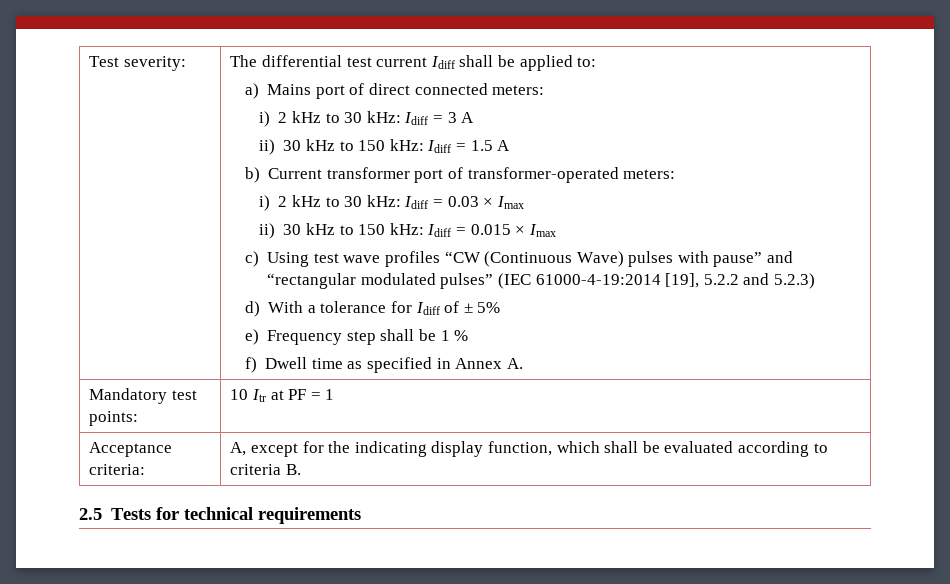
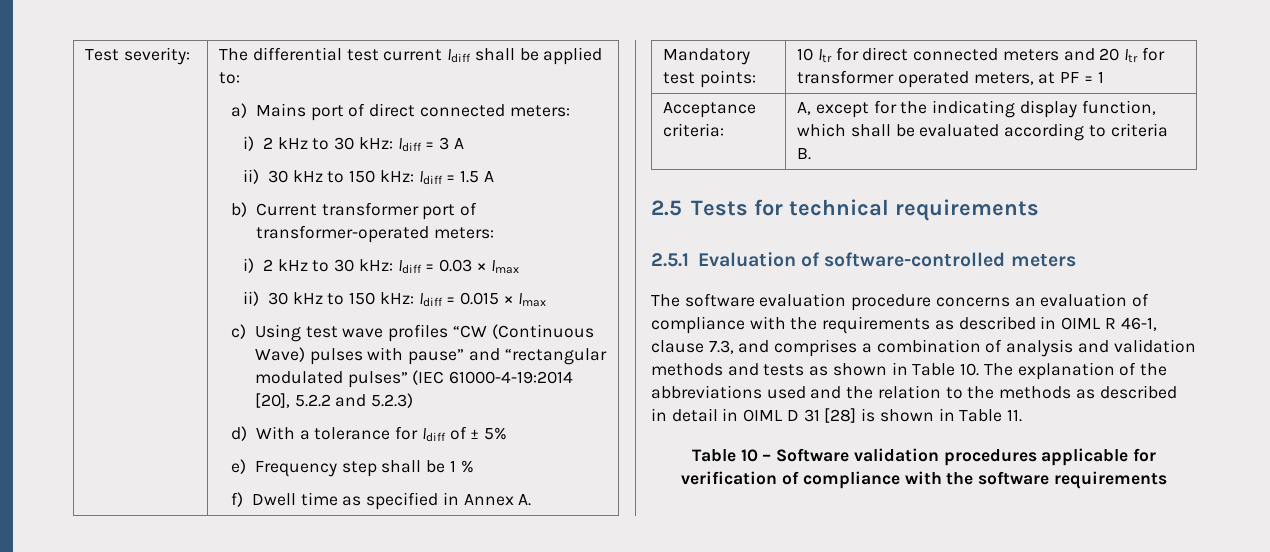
[665,273,700,288] [19], -> [255,393,291,408] [20],
(267, 395) none -> [835,47,1165,63] [797,70,1034,88] for direct connected meters and 20 Itr for transformer operated meters,
(361, 515) none -> [651,252,1076,267] [651,293,1150,311] [651,316,1157,334] [651,339,1196,357] [651,362,1167,380] [651,385,1177,399] [651,408,1022,423] [691,448,1157,466] [681,471,1167,489] // 2.5.1 Evaluation of software-controlled meters // The software evaluation procedure concerns an evaluation of compliance with the requirements as described in OIML R 46-1, clause 7.3, and comprises a combination of analysis and validation methods and tests as shown in Table 10. The explanation of the abbreviations used and the relation to the methods as described in detail in OIML D 31 [28] is shown in Table 11. // Table 10 – Software validation procedures applicable for verification of compliance with the software requirements

